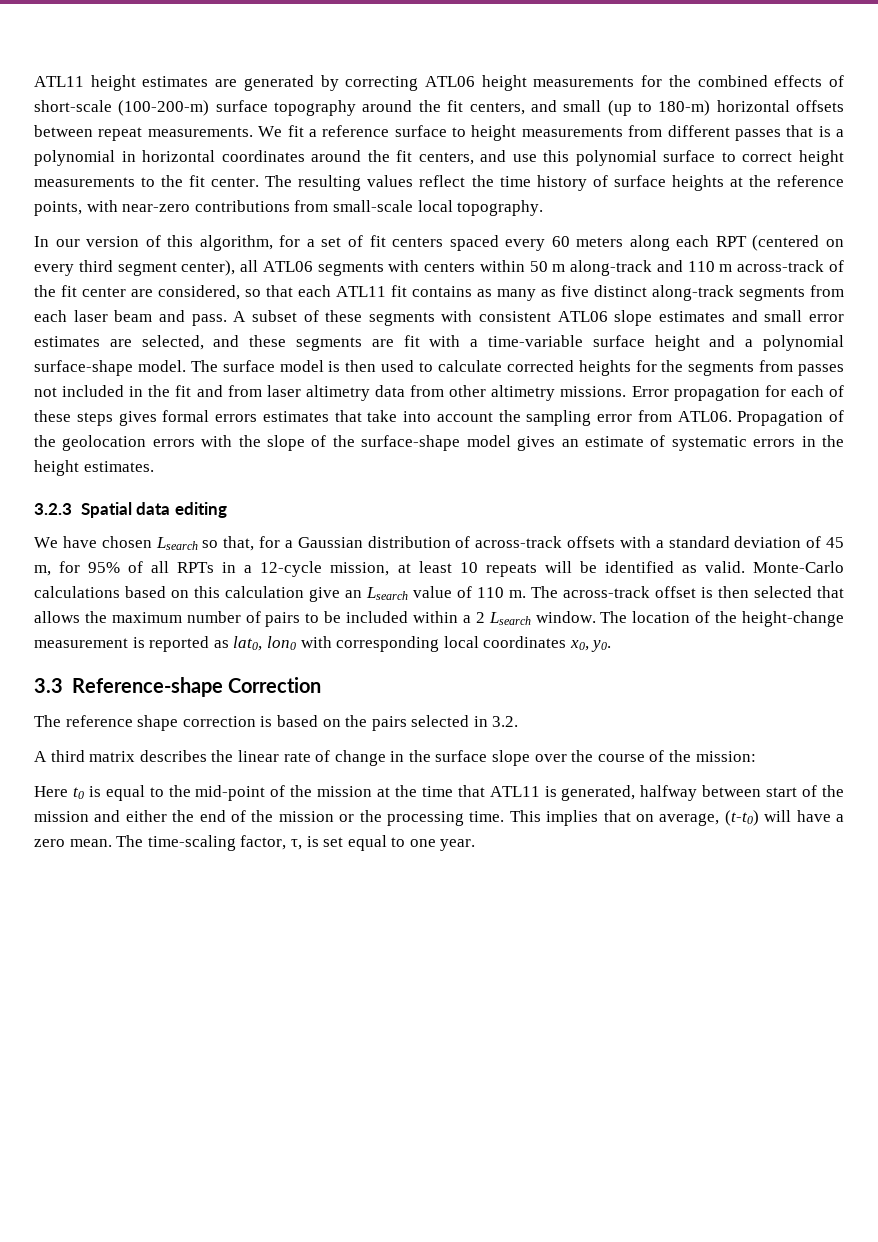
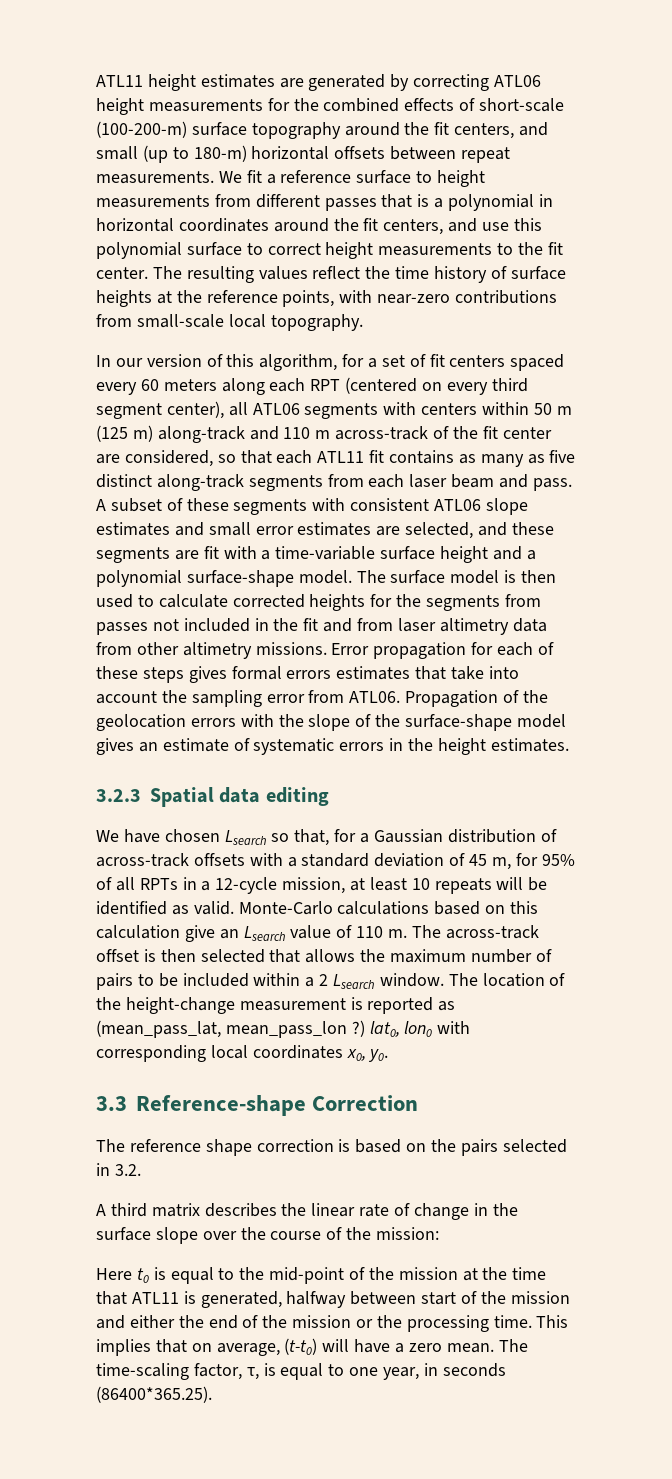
(566, 268) none -> [96,425,153,442] (125 m)
(229, 644) none -> [96,1020,365,1038] (mean_pass_lat, mean_pass_lon ?)
[323,837,344,847] set -> (276, 1369) none
[440,839,476,851] year. -> [383,1363,506,1380] [96,1386,212,1403] year, in seconds (86400*365.25).

